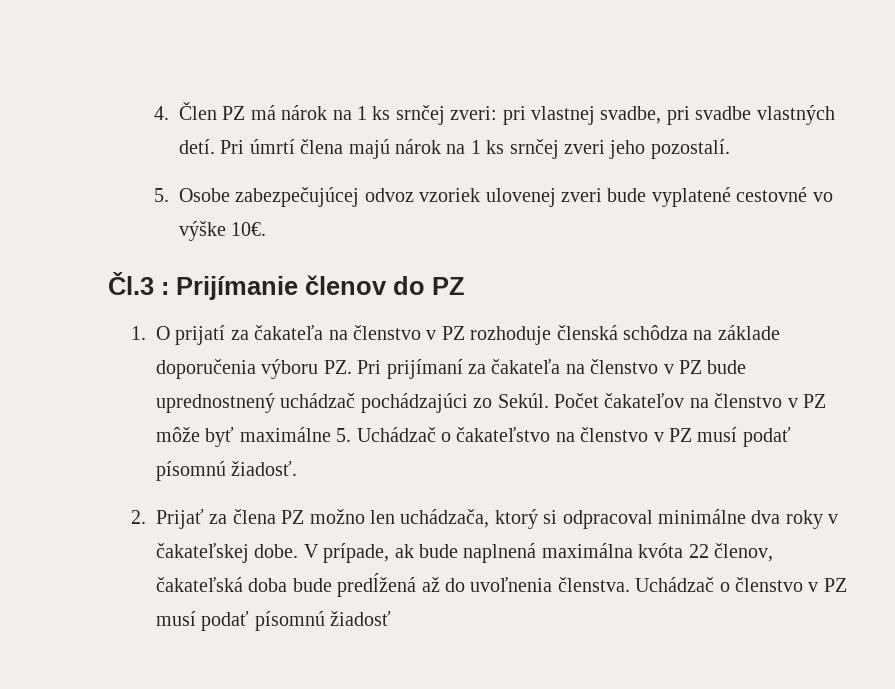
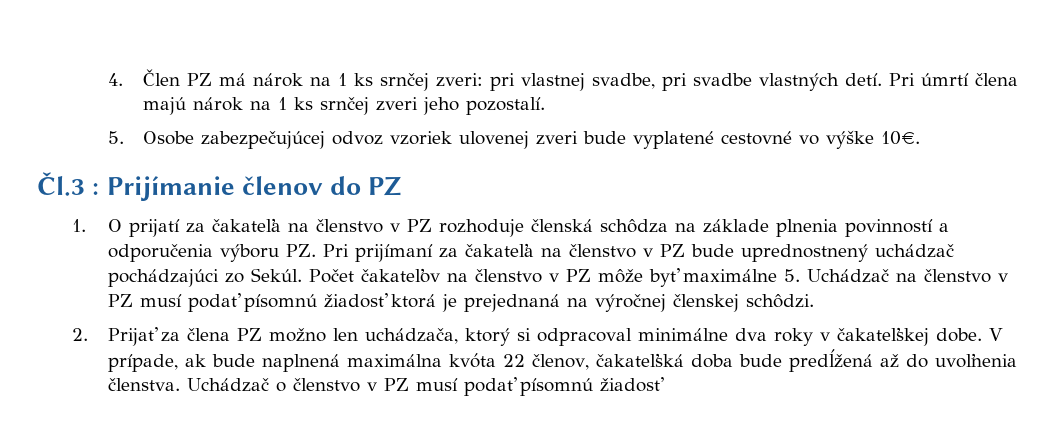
[156,359,257,379] doporučenia -> [775,219,949,237] [107,244,213,262] plnenia povinností a odporučenia
[441,427,551,442] o čakateľstvo -> (889, 276) none
[231,461,298,476] žiadosť. -> [323,293,814,312] žiadosť ktorá je prejednaná na výročnej členskej schôdzi.

